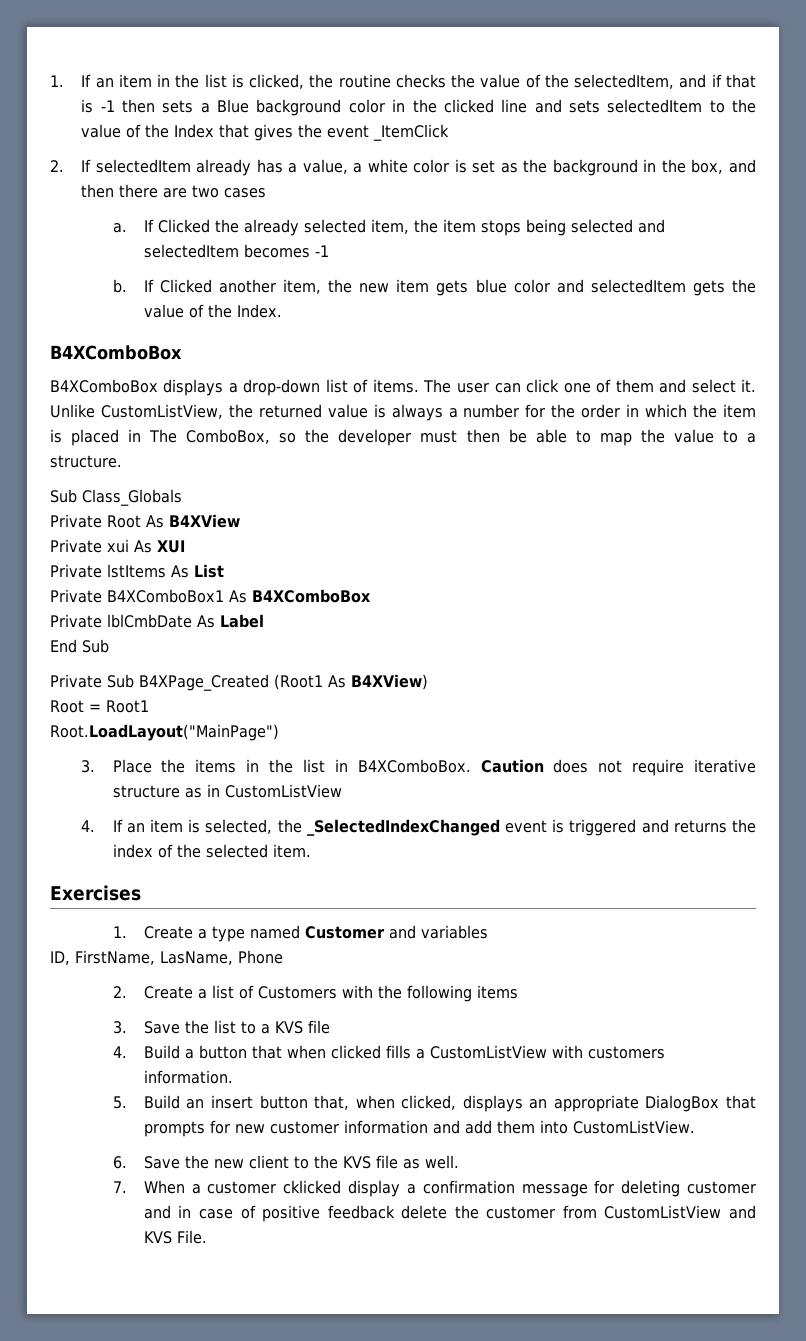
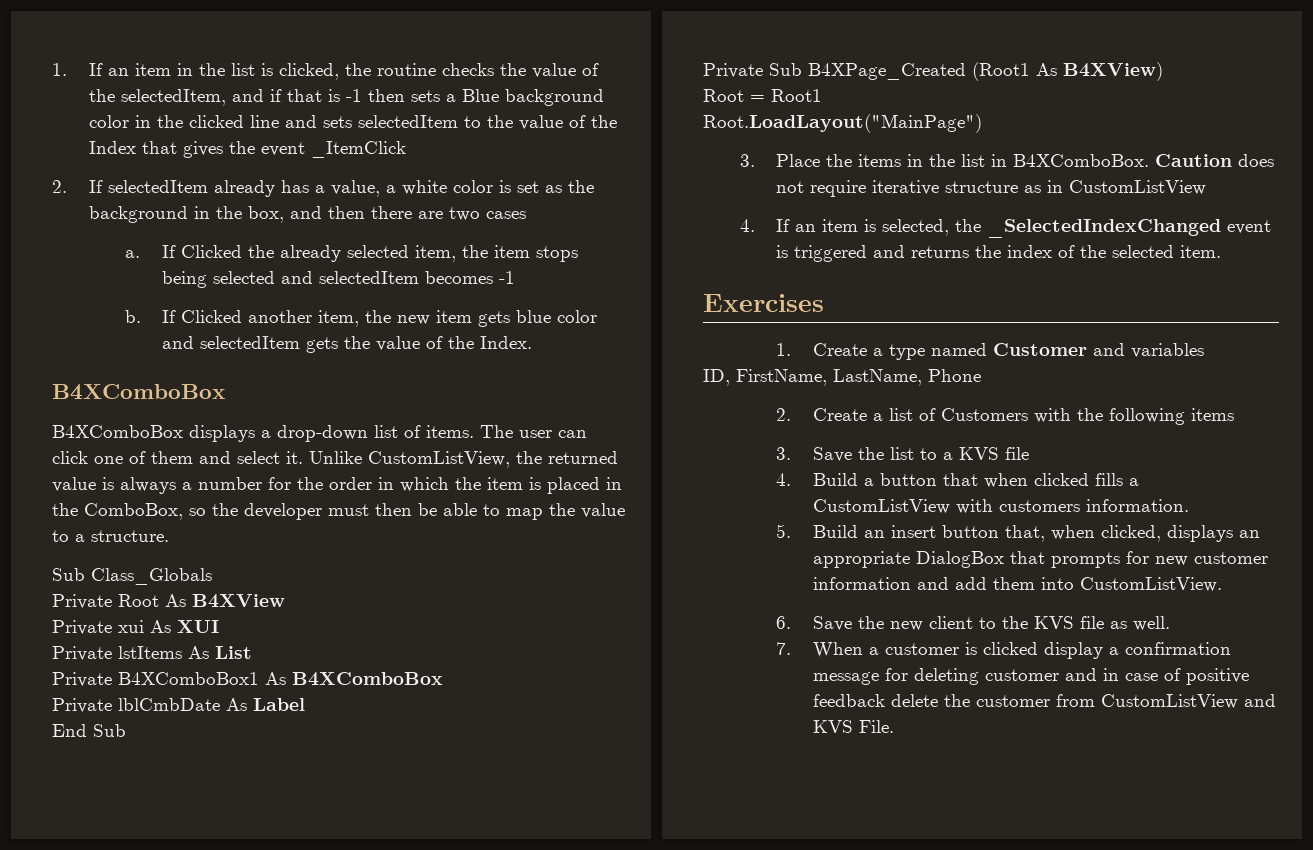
[149,429,178,443] The -> [52,503,78,516] the
[159,951,233,965] LasName, -> [833,369,922,386] LastName,
[283,1180,342,1194] cklicked -> [965,642,1039,655] is clicked

